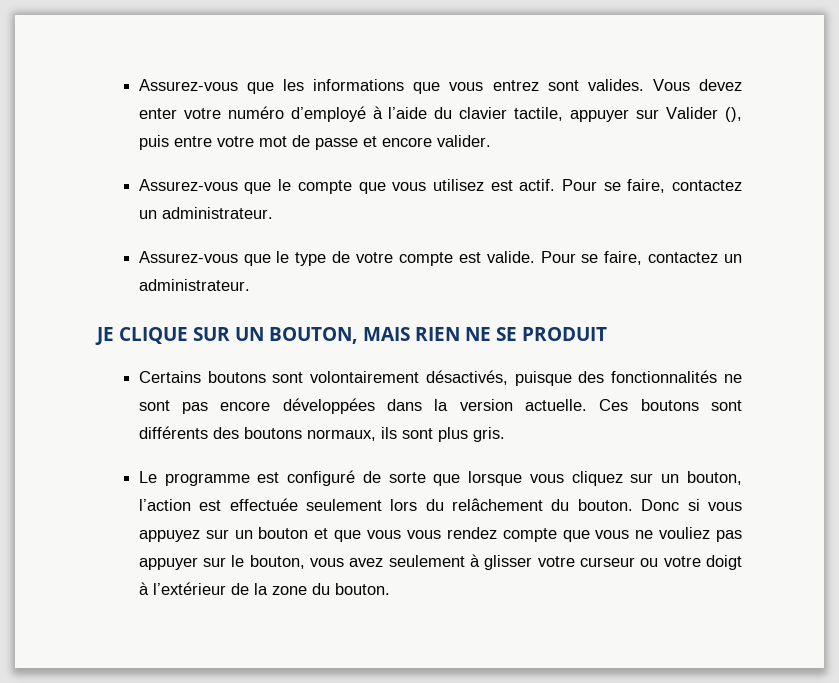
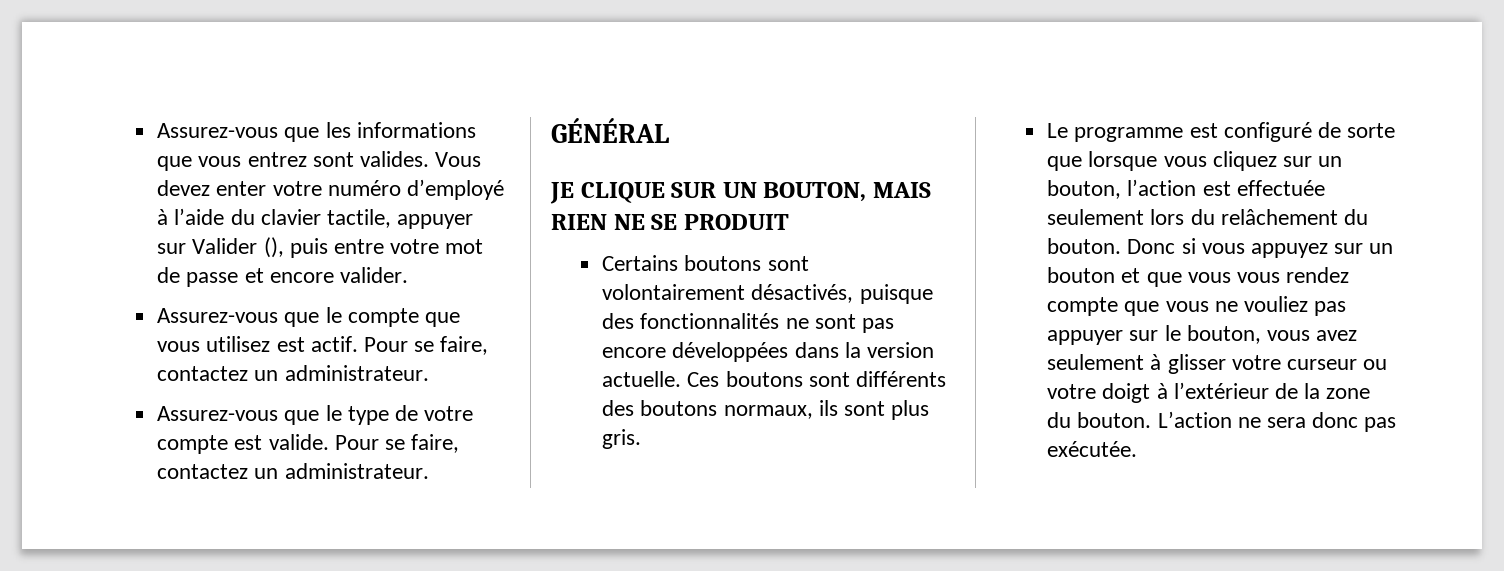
(250, 285) none -> [551,118,669,143] // GÉNÉRAL
(390, 589) none -> [1157,411,1397,432] [1047,441,1138,457] L’action ne sera donc pas exécutée.

